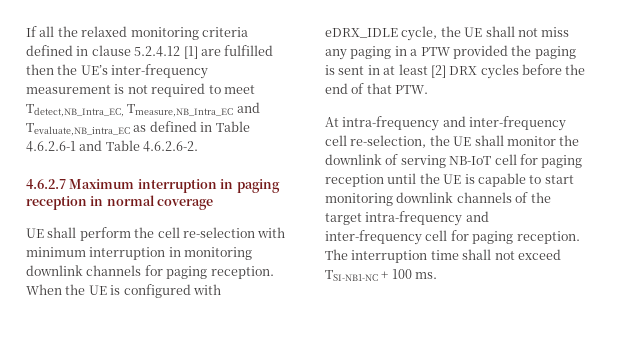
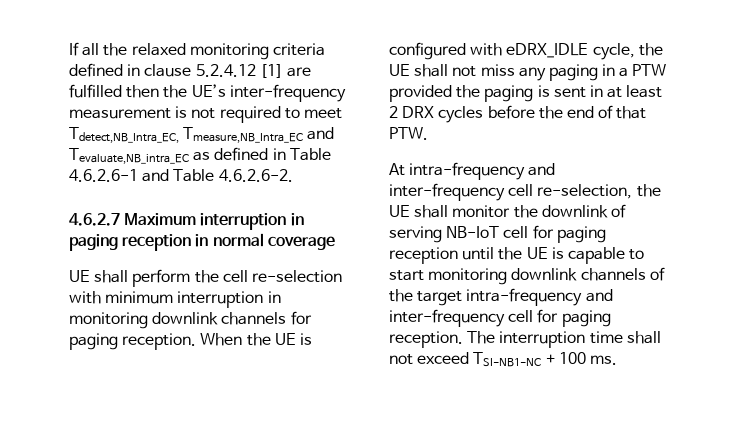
[430,65,446,78] [2] -> [389,106,398,118] 2

